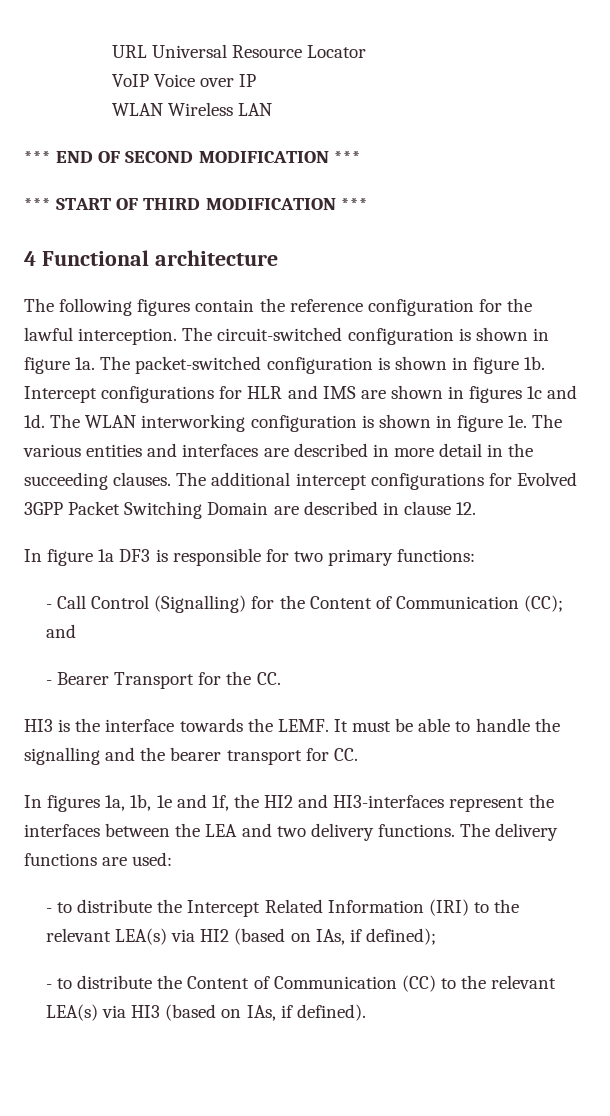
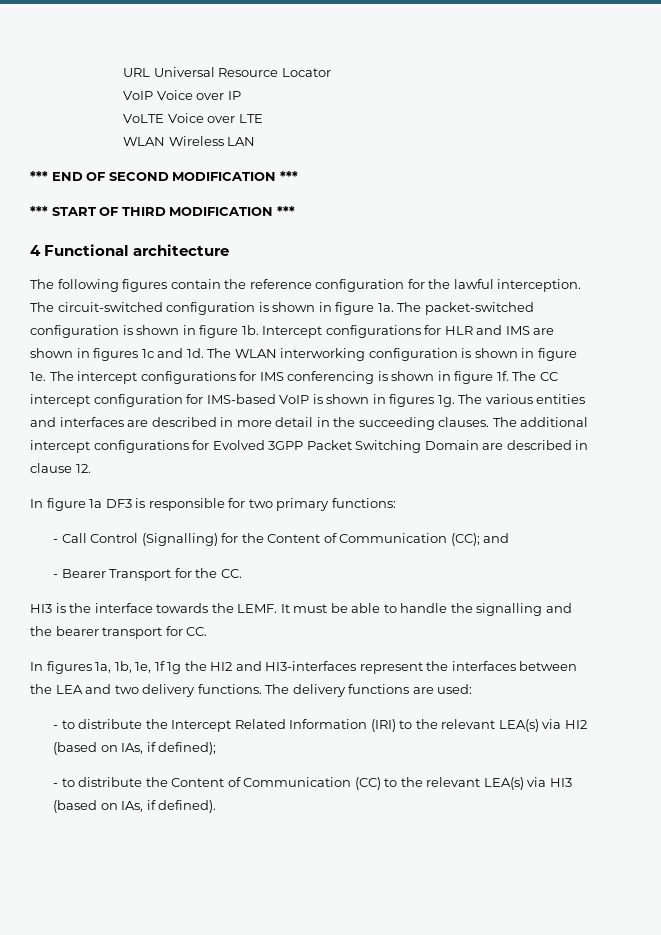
(257, 80) none -> [123,113,263,123] // VoLTE Voice over LTE
(563, 421) none -> [77,371,558,384] [30,394,483,407] intercept configurations for IMS conferencing is shown in figure 1f. The CC intercept configuration for IMS-based VoIP is shown in figures 1g. The
[156,794,229,811] 1e and 1f, -> [135,661,182,674] 1e, 1f 1g

